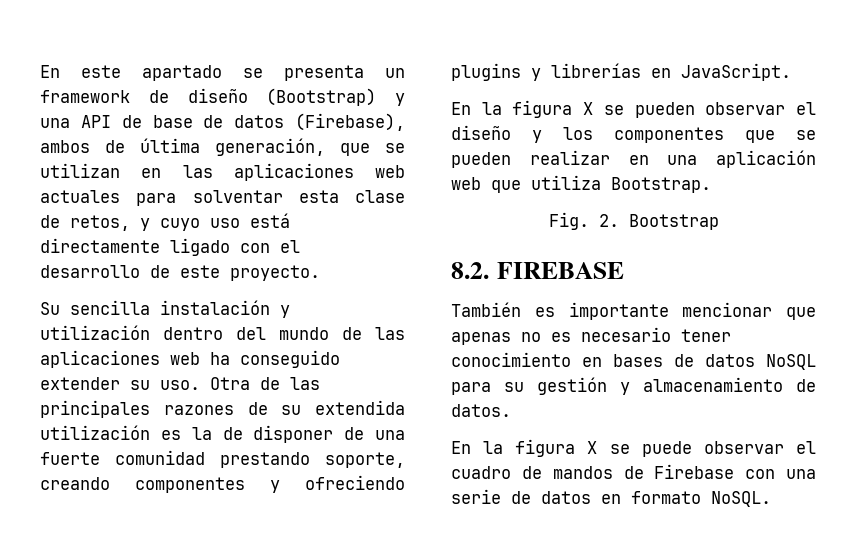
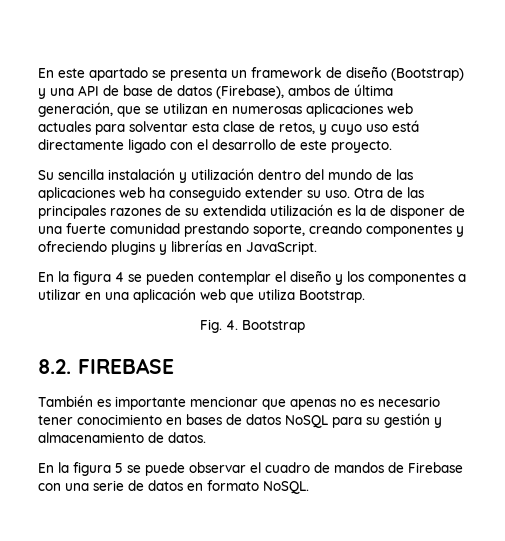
[182,165,213,178] las -> [232,106,302,114] numerosas
[583,102,786,118] X se pueden observar -> [115,271,271,285] 4 se pueden contemplar
[745,130,816,143] [451,150,610,168] que se pueden realizar -> [458,274,466,282] [38,289,81,300] a utilizar
[598,214,619,227] 2. -> [226,320,238,330] 4.
[587,441,598,454] X -> [115,463,123,473] 5

